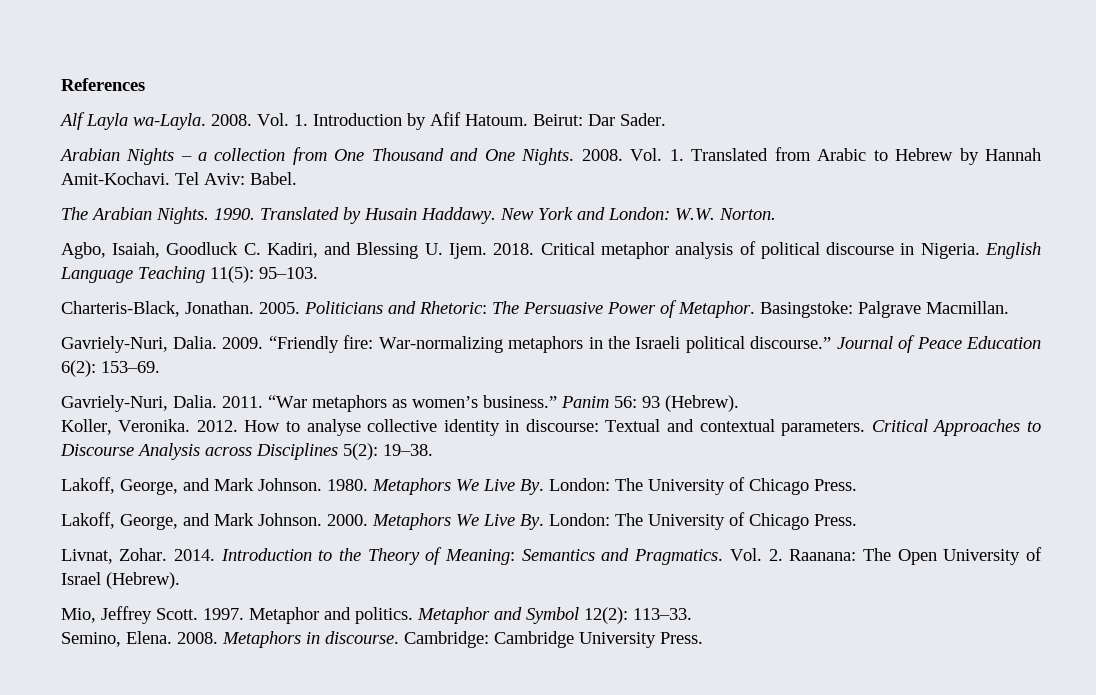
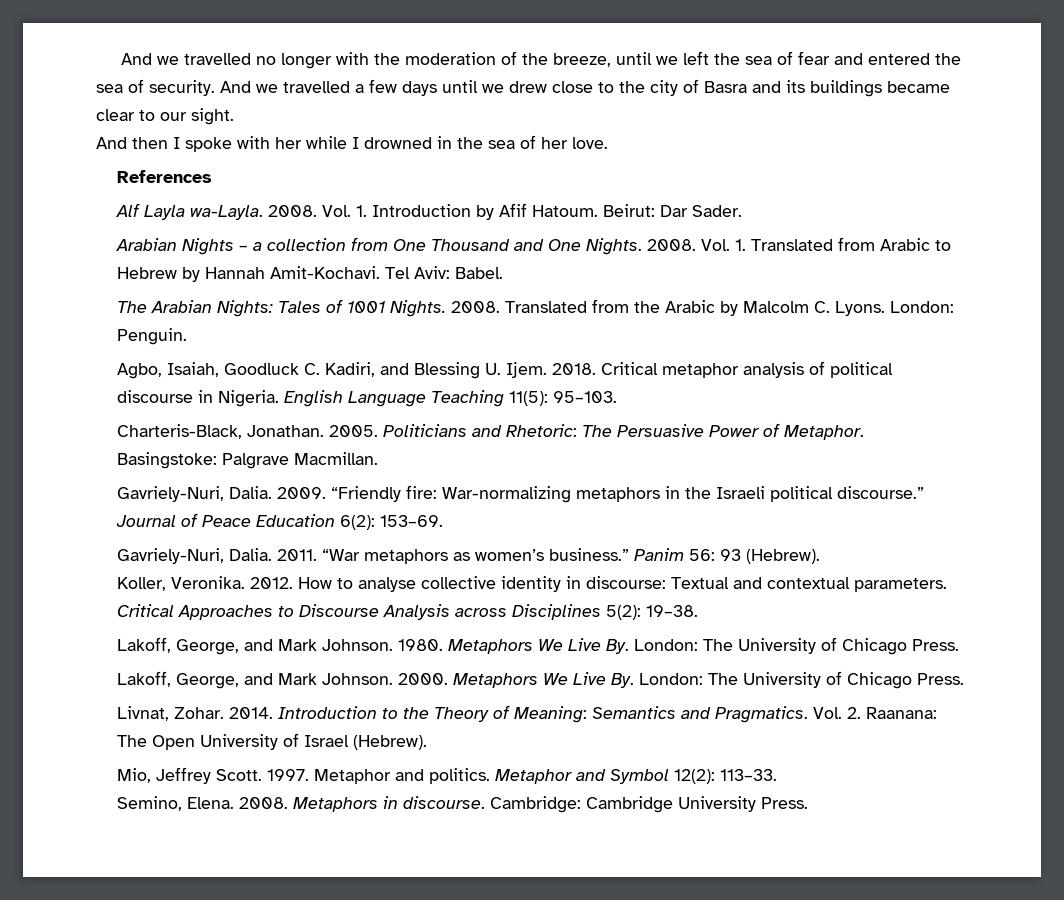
(60, 84) none -> [121,51,962,69] [96,79,950,97] [96,108,234,125] [96,135,608,152] And we travelled no longer with the moderation of the breeze, until we left the sea of fear and entered the sea of security. And we travelled a few days until we drew close to the city of Basra and its buildings became clear to our sight. // And then I spoke with her while I drowned in the sea of her love. //
[155,207,776,224] Nights. 1990. Translated by Husain Haddawy. New York and London: W.W. Norton. -> [217,299,955,317] [117,328,188,345] Nights: Tales of 1001 Nights. 2008. Translated from the Arabic by Malcolm C. Lyons. London: Penguin.

